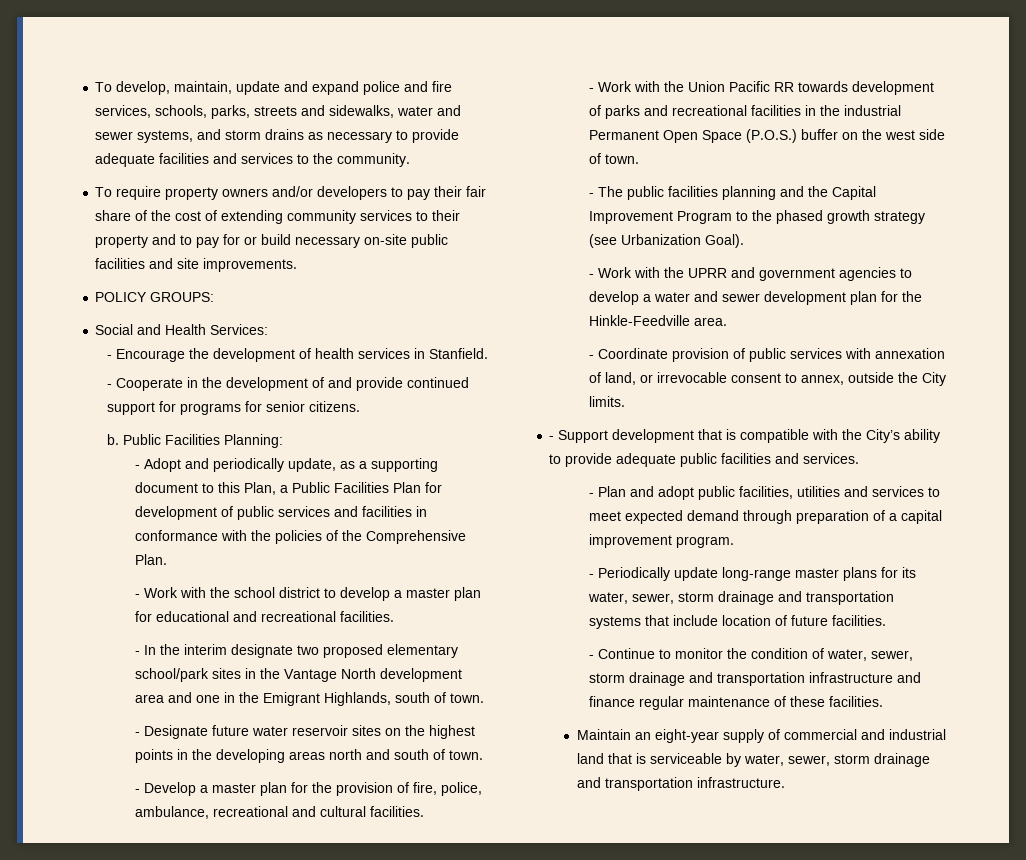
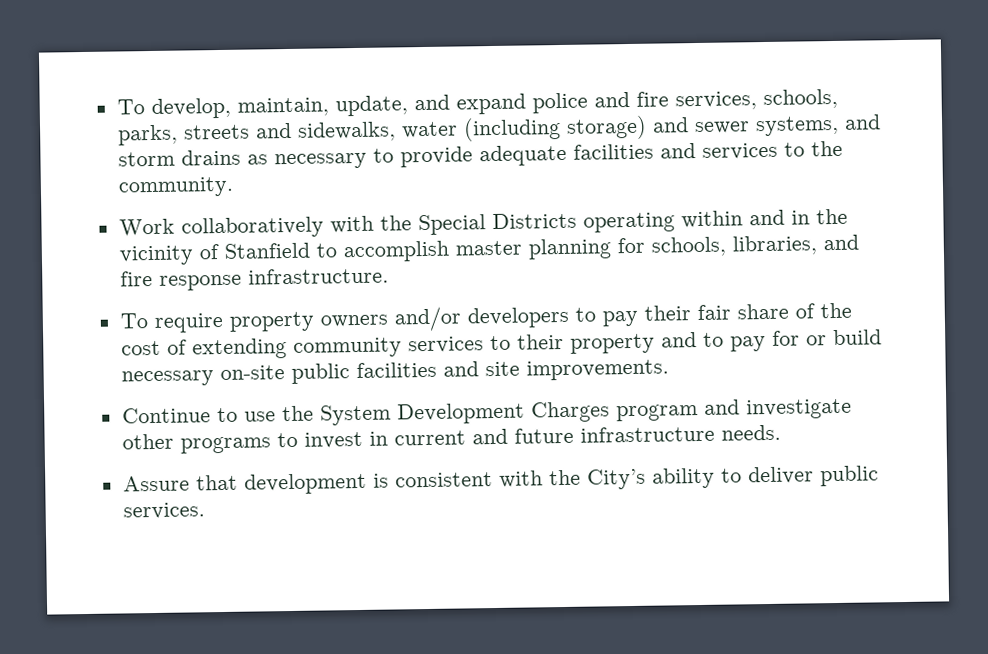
[236,81,281,95] update -> [334,95,408,117] update,
(434, 111) none -> [462,115,647,142] (including storage)
(411, 160) none -> [118,208,848,239] [118,234,859,266] [119,267,389,291] // Work collaboratively with the Special Districts operating within and in the vicinity of Stanfield to accomplish master planning for schools, libraries, and fire response infrastructure.
[95,292,215,302] [95,324,269,335] [107,348,489,362] [107,377,470,391] [107,401,361,415] [107,434,284,448] [134,458,438,472] [134,482,442,495] [134,506,427,520] [134,530,466,544] [134,554,167,565] [134,587,481,601] [134,611,394,622] [134,644,458,658] [134,668,462,682] [134,692,484,706] [134,725,475,739] [134,749,483,763] [134,782,482,796] [134,806,424,819] [588,81,934,95] [588,105,901,119] [588,129,945,143] [588,153,639,164] [588,186,876,200] [588,210,925,224] [588,234,744,248] [588,267,912,281] [588,291,922,305] [588,315,727,326] [588,348,945,362] [588,372,946,386] [588,396,625,407] [549,429,810,443] POLICY GROUPS: // Social and Health Services: // - Encourage the development of health services in Stanfield. // - Cooperate in the development of and provide continued support for programs for senior citizens. // b. Public Facilities Planning: // - Adopt and periodically update, as a supporting document to this Plan, a Public Facilities Plan for development of public services and facilities in conformance with the policies of the Comprehensive Plan. // - Work with the school district to develop a master plan for educational and recreational facilities. // - In the interim designate two proposed elementary school/park sites in the Vantage North development area and one in the Emigrant Highlands, south of town. // - Designate future water reservoir sites on the highest points in the developing areas north and south of town. // - Develop a master plan for the provision of fire, police, ambulance, recreational and cultural facilities. // - Work with the Union Pacific RR towards development of parks and recreational facilities in the industrial Permanent Open Space (P.O.S.) buffer on the west side of town. // - The public facilities planning and the Capital Improvement Program to the phased growth strategy (see Urbanization Goal). // - Work with the UPRR and government agencies to develop a water and sewer development plan for the Hinkle-Feedville area. // - Coordinate provision of public services with annexation of land, or irrevocable consent to annex, outside the City limits. // - Support development that is compatible -> [121,398,852,426] [121,424,781,454] [122,472,493,495] Continue to use the System Development Charges program and investigate other programs to invest in current and future infrastructure needs. // Assure that development is consistent
[565,453,860,467] [588,486,940,500] [588,510,942,524] [588,534,734,548] [588,567,916,581] [587,591,894,605] [588,615,886,629] [588,648,913,661] [588,672,921,686] [588,696,883,710] [576,729,946,743] [576,753,930,767] [576,777,785,791] provide adequate public facilities and services. // - Plan and adopt public facilities, utilities and services to meet expected demand through preparation of a capital improvement program. // - Periodically update long-range master plans for its water, sewer, storm drainage and transportation systems that include location of future facilities. // - Continue to monitor the condition of water, sewer, storm drainage and transportation infrastructure and finance regular maintenance of these facilities. // Maintain an eight-year supply of commercial and industrial land that is serviceable by water, sewer, storm drainage and transportation infrastructure. -> [747,465,879,487] [122,502,205,520] deliver public services.

